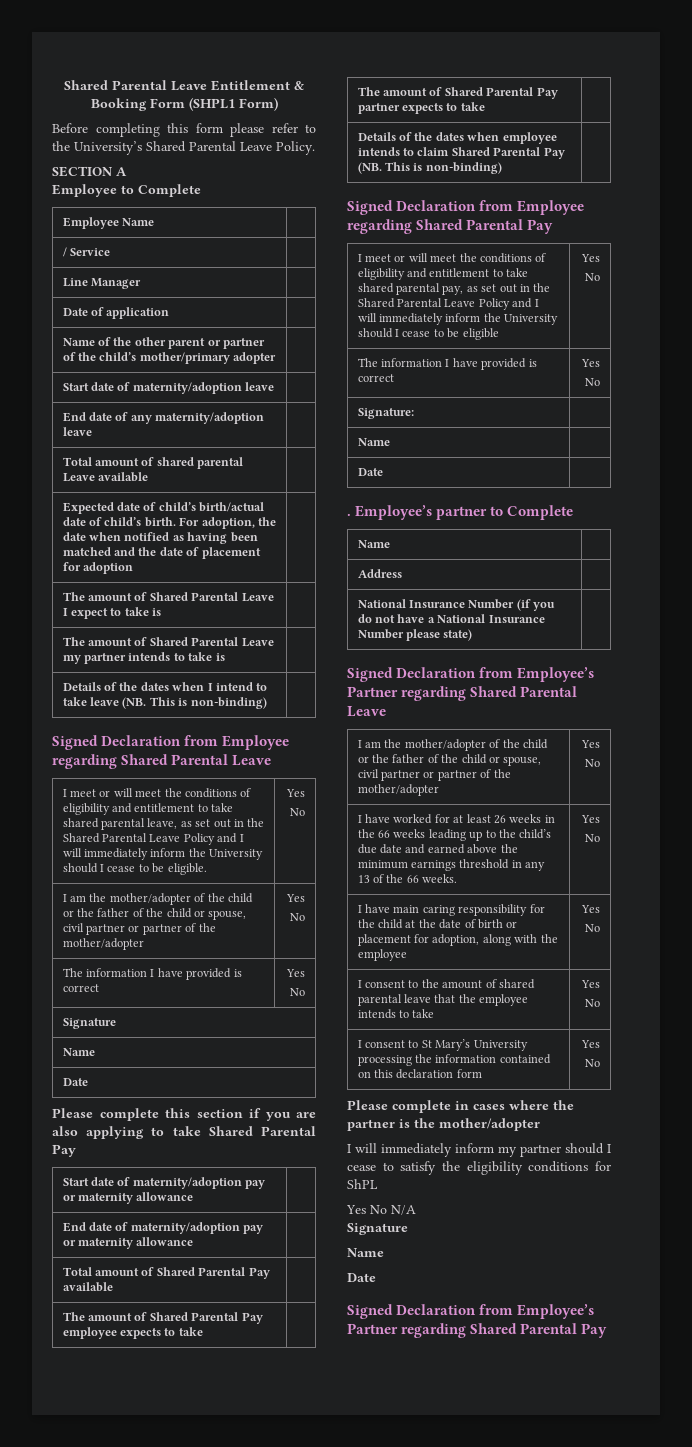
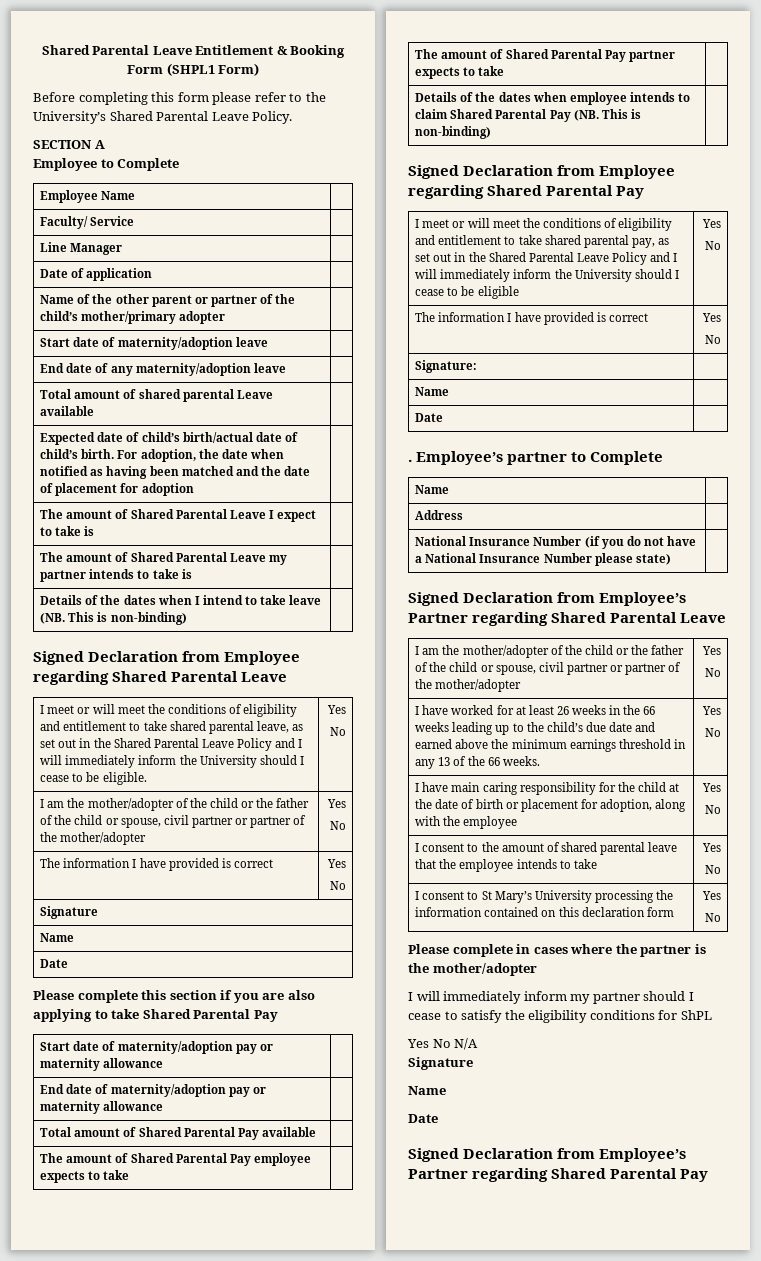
[62,247,67,257] / -> [40,216,89,229] Faculty/

